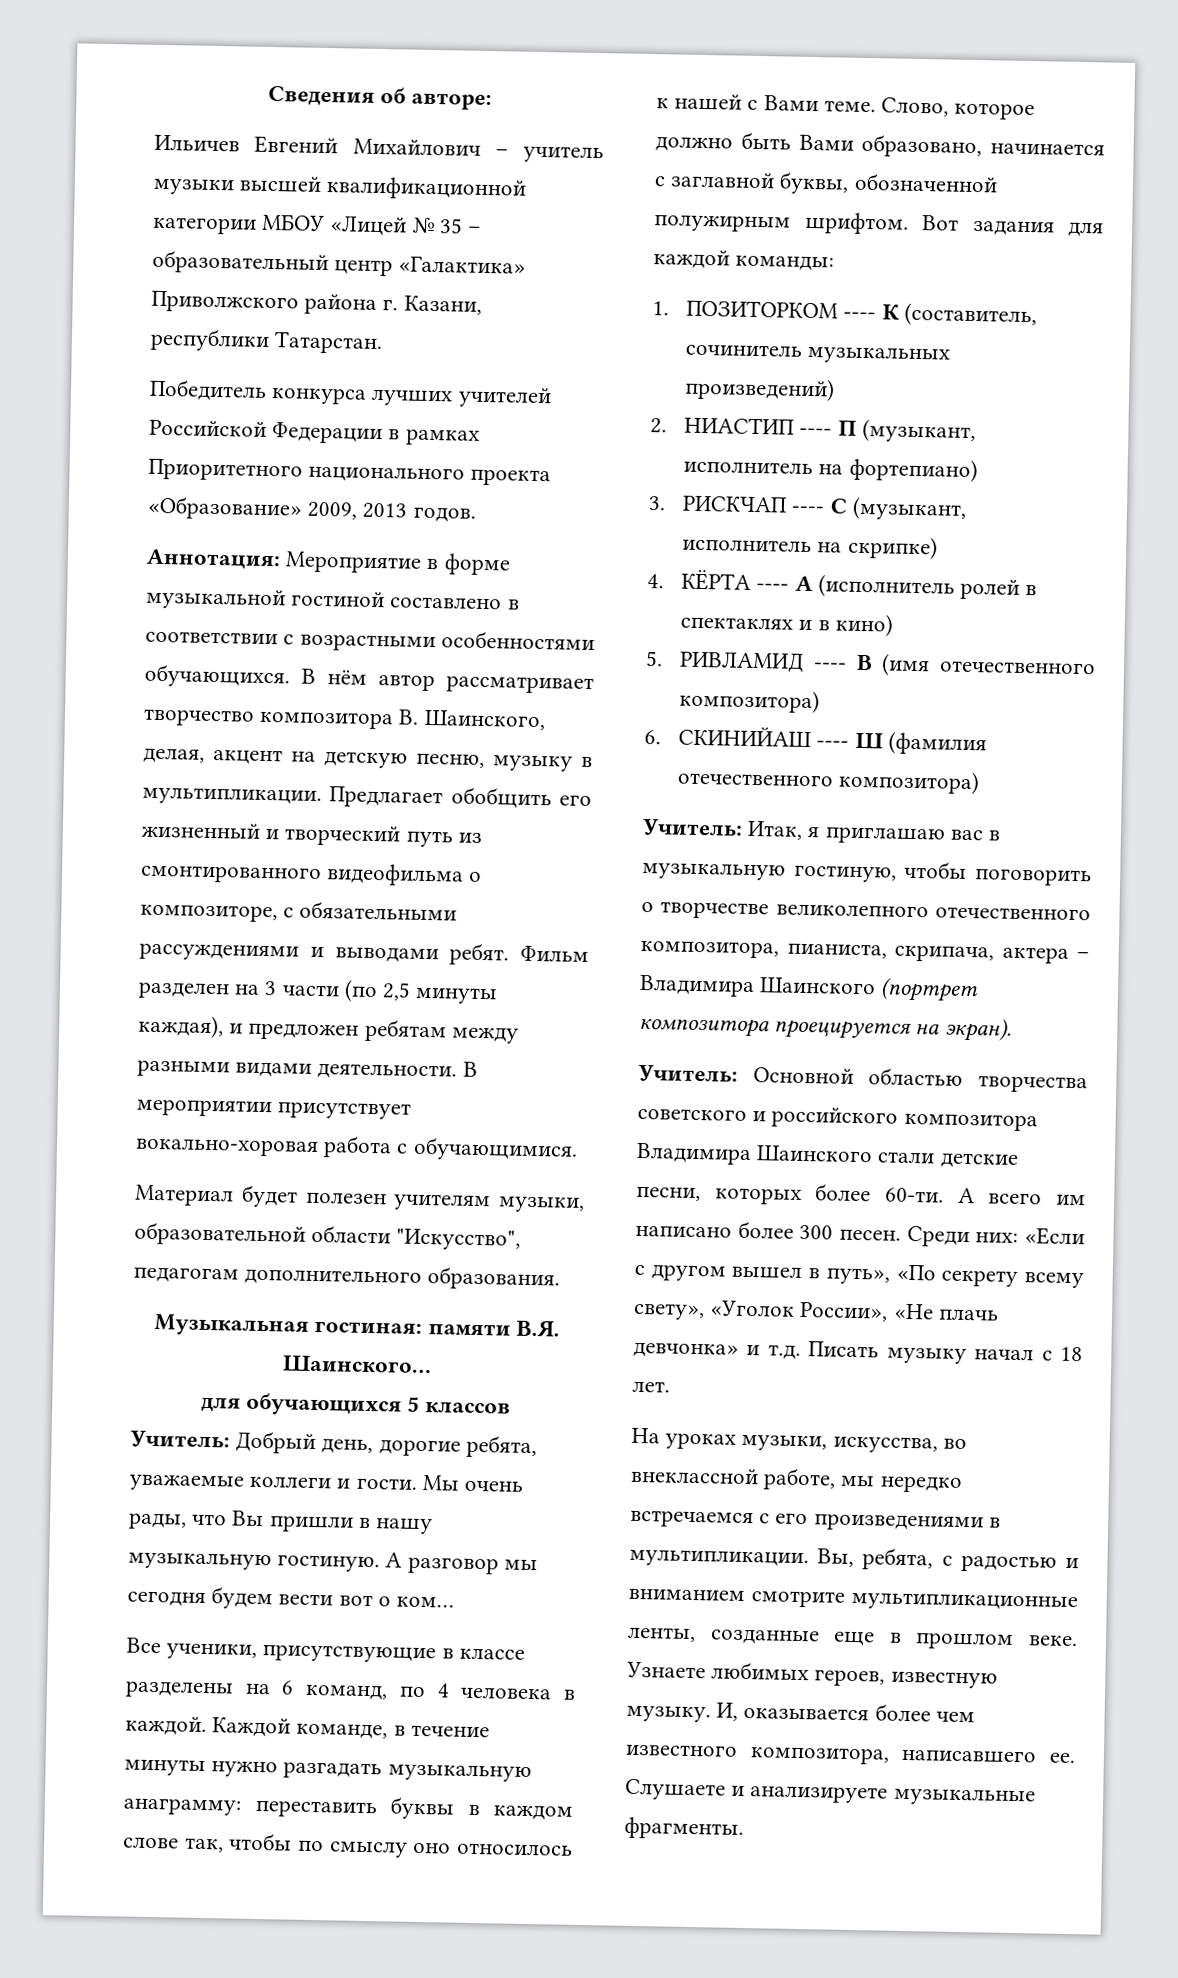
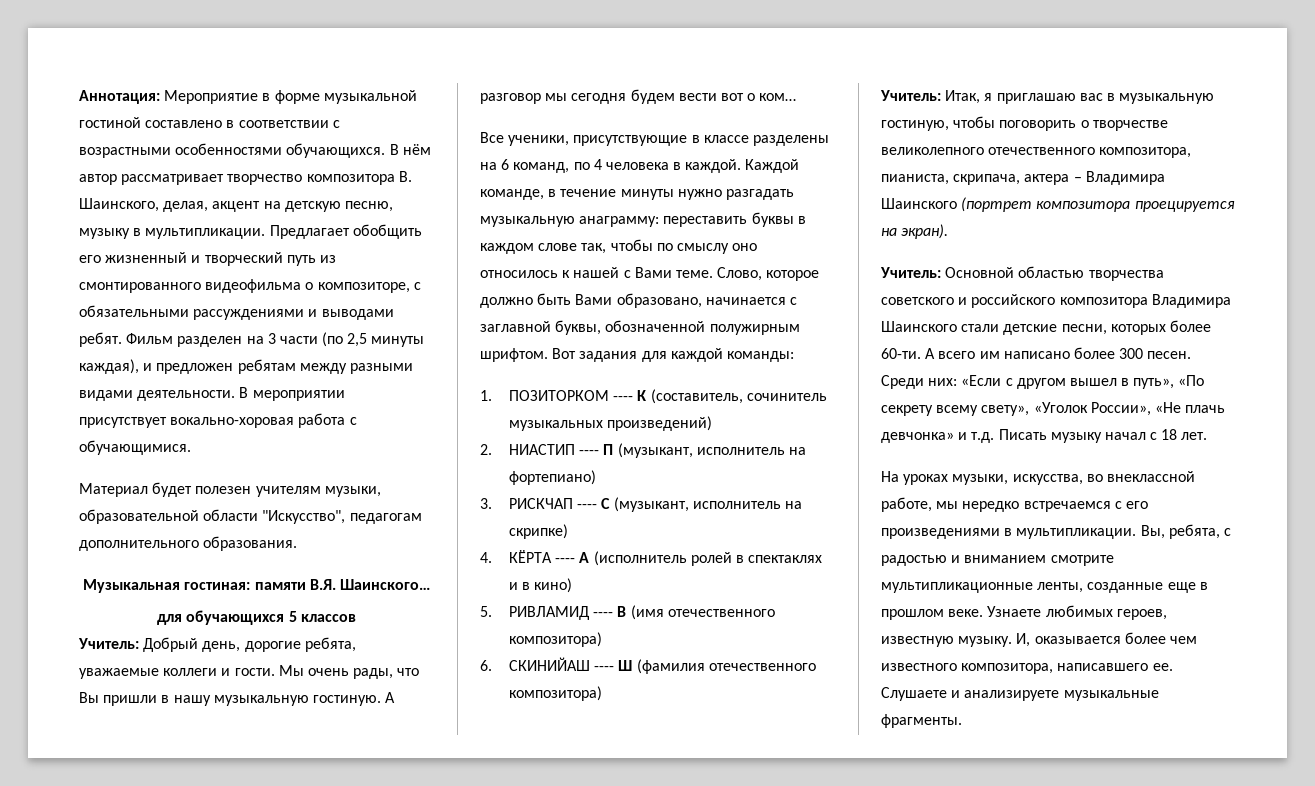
[267,85,493,111] [154,134,604,164] [153,175,527,201] [152,213,483,237] [152,249,527,277] [151,290,482,315] [150,327,384,355] [149,378,552,409] [149,419,480,446] [148,458,552,487] [147,495,476,523] Сведения об авторе: // Ильичев Евгений Михайлович – учитель музыки высшей квалификационной категории МБОУ «Лицей № 35 – образовательный центр «Галактика» Приволжского района г. Казани, республики Татарстан. // Победитель конкурса лучших учителей Российской Федерации в рамках Приоритетного национального проекта «Образование» 2009, 2013 годов. // -> (79, 97) none

